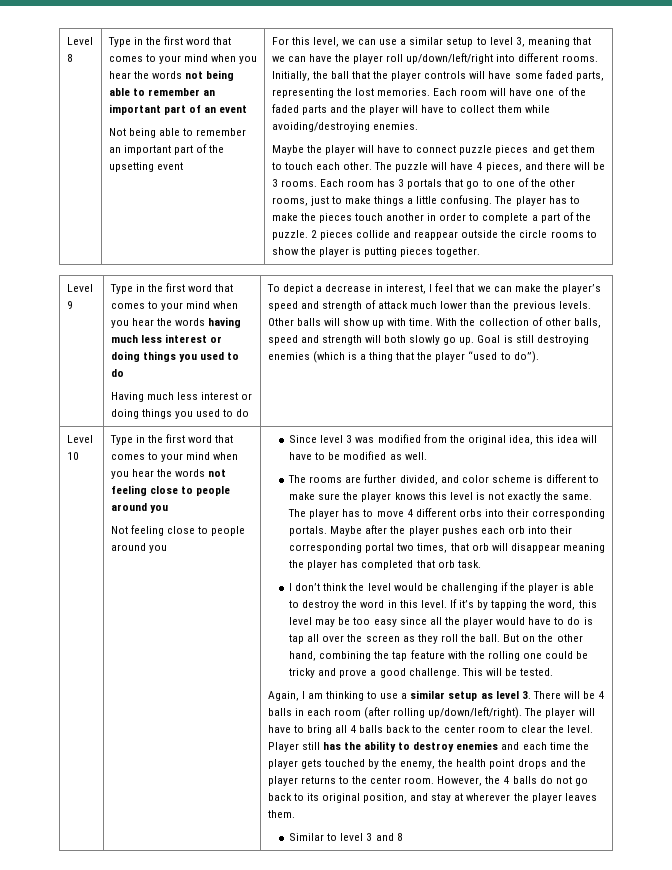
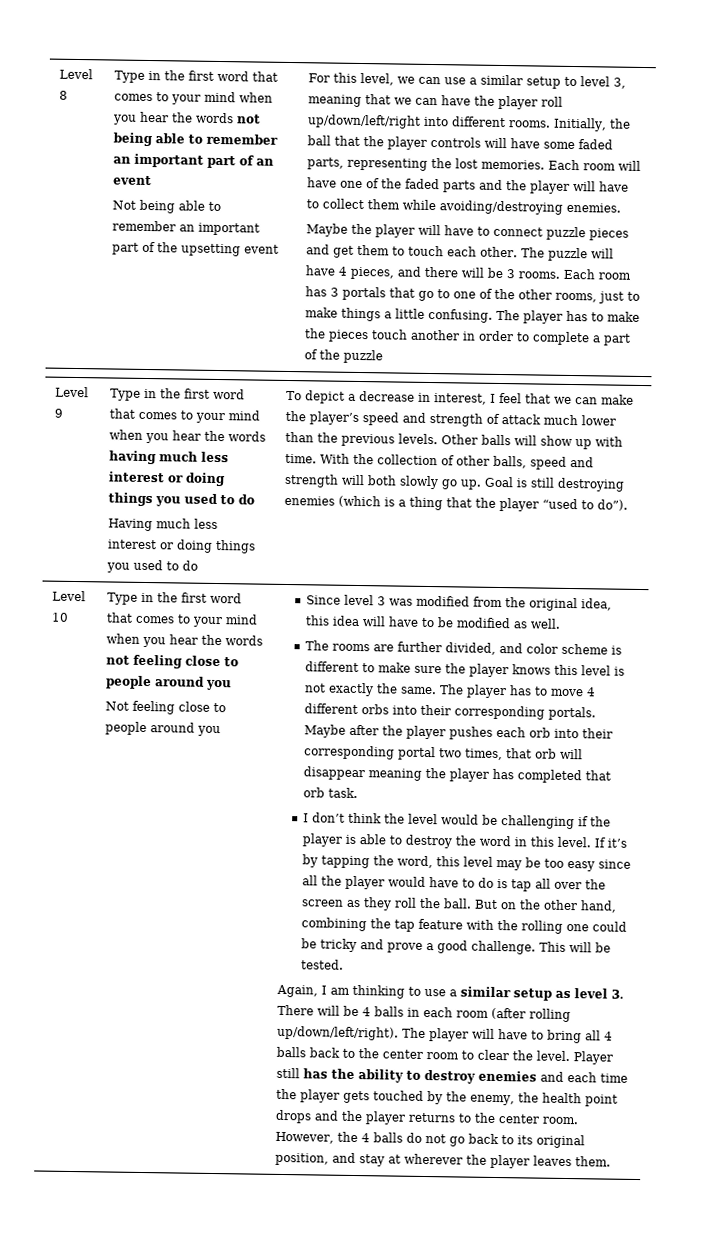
[271,230,597,240] [271,247,481,257] puzzle. 2 pieces collide and reappear outside the circle rooms to show the player is putting pieces together. -> [343,349,384,364] puzzle
[289,833,403,841] // Similar to level 3 and 8 -> (612, 1161) none

